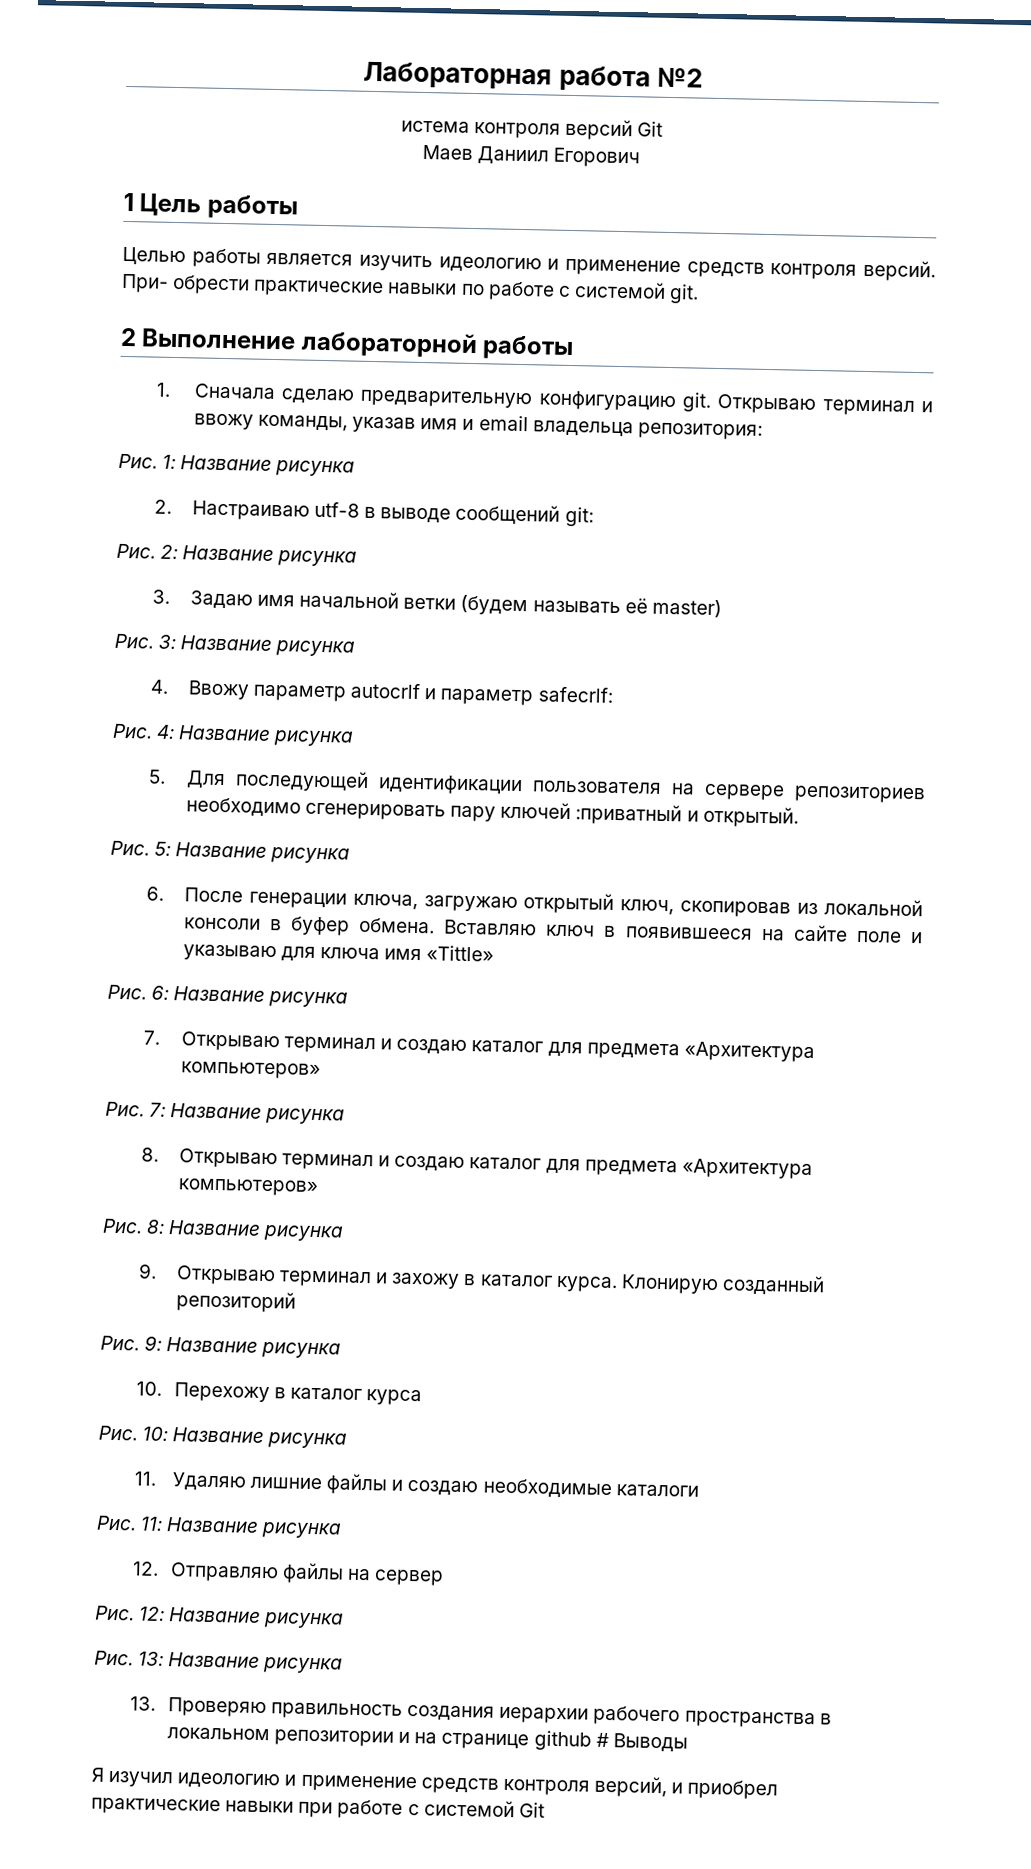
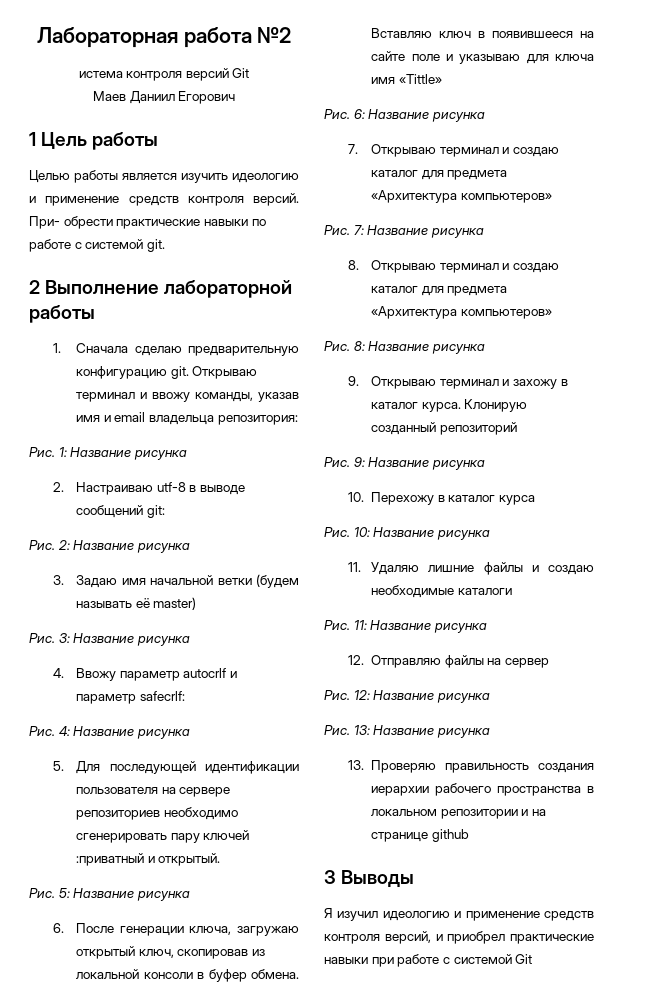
[595,1732,609,1748] # -> [324,870,336,884] // 3

